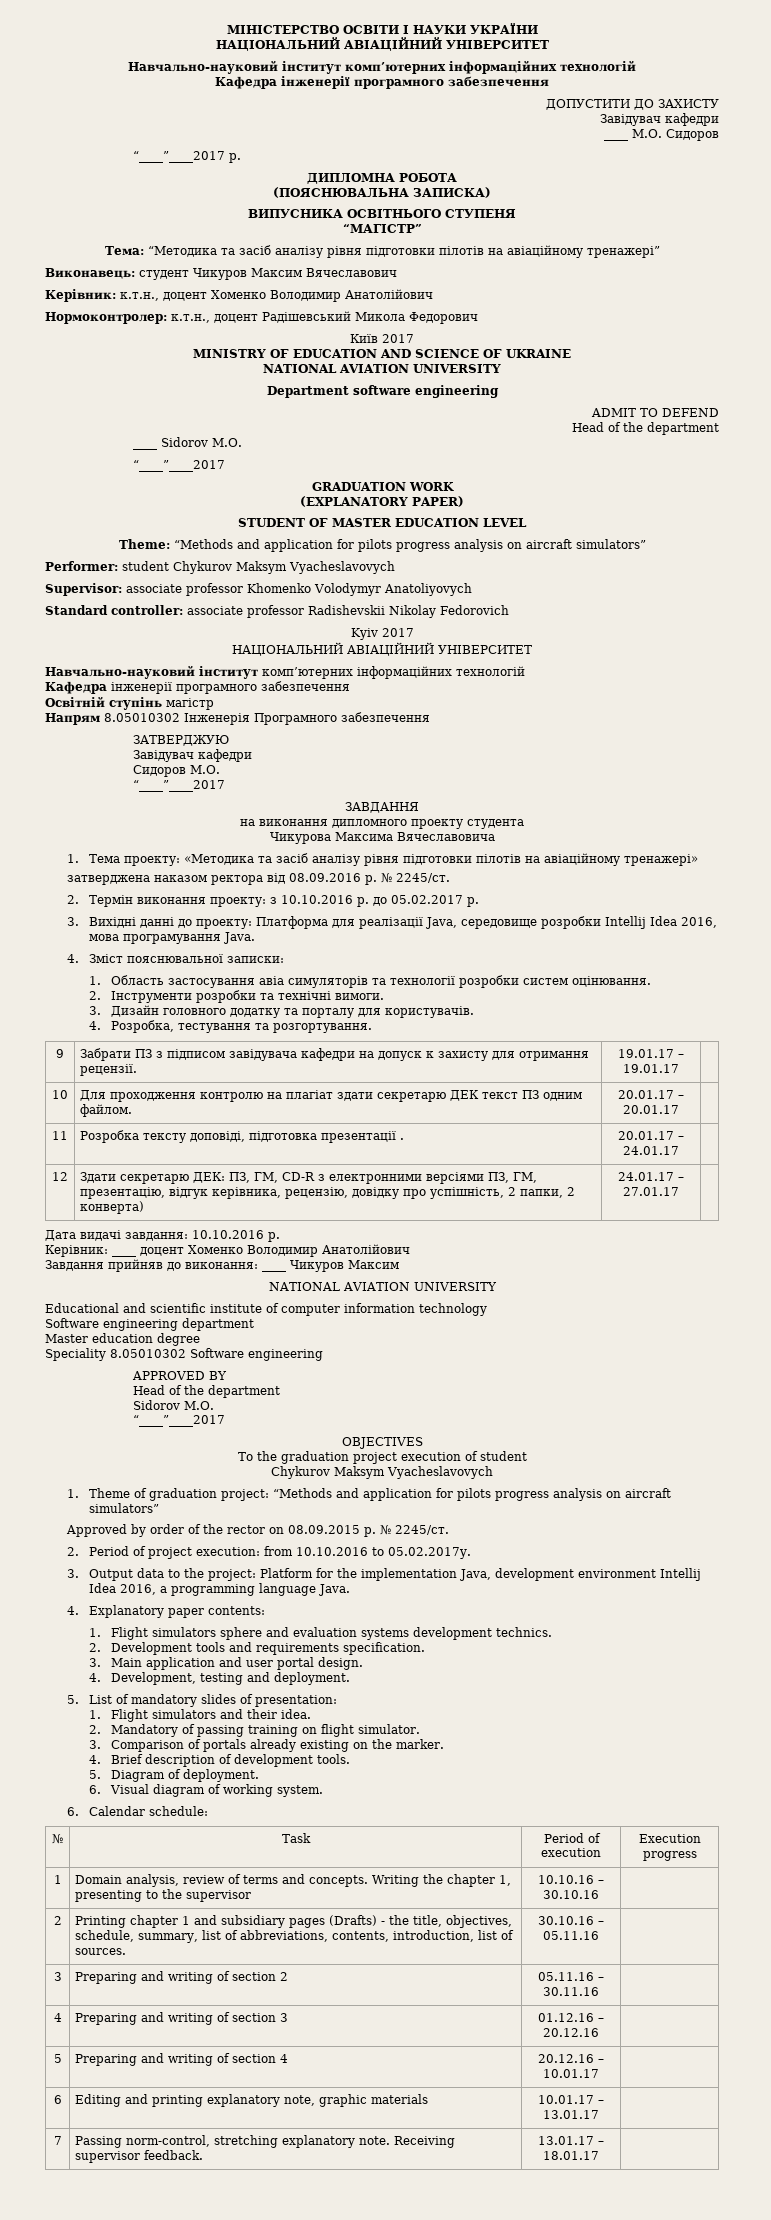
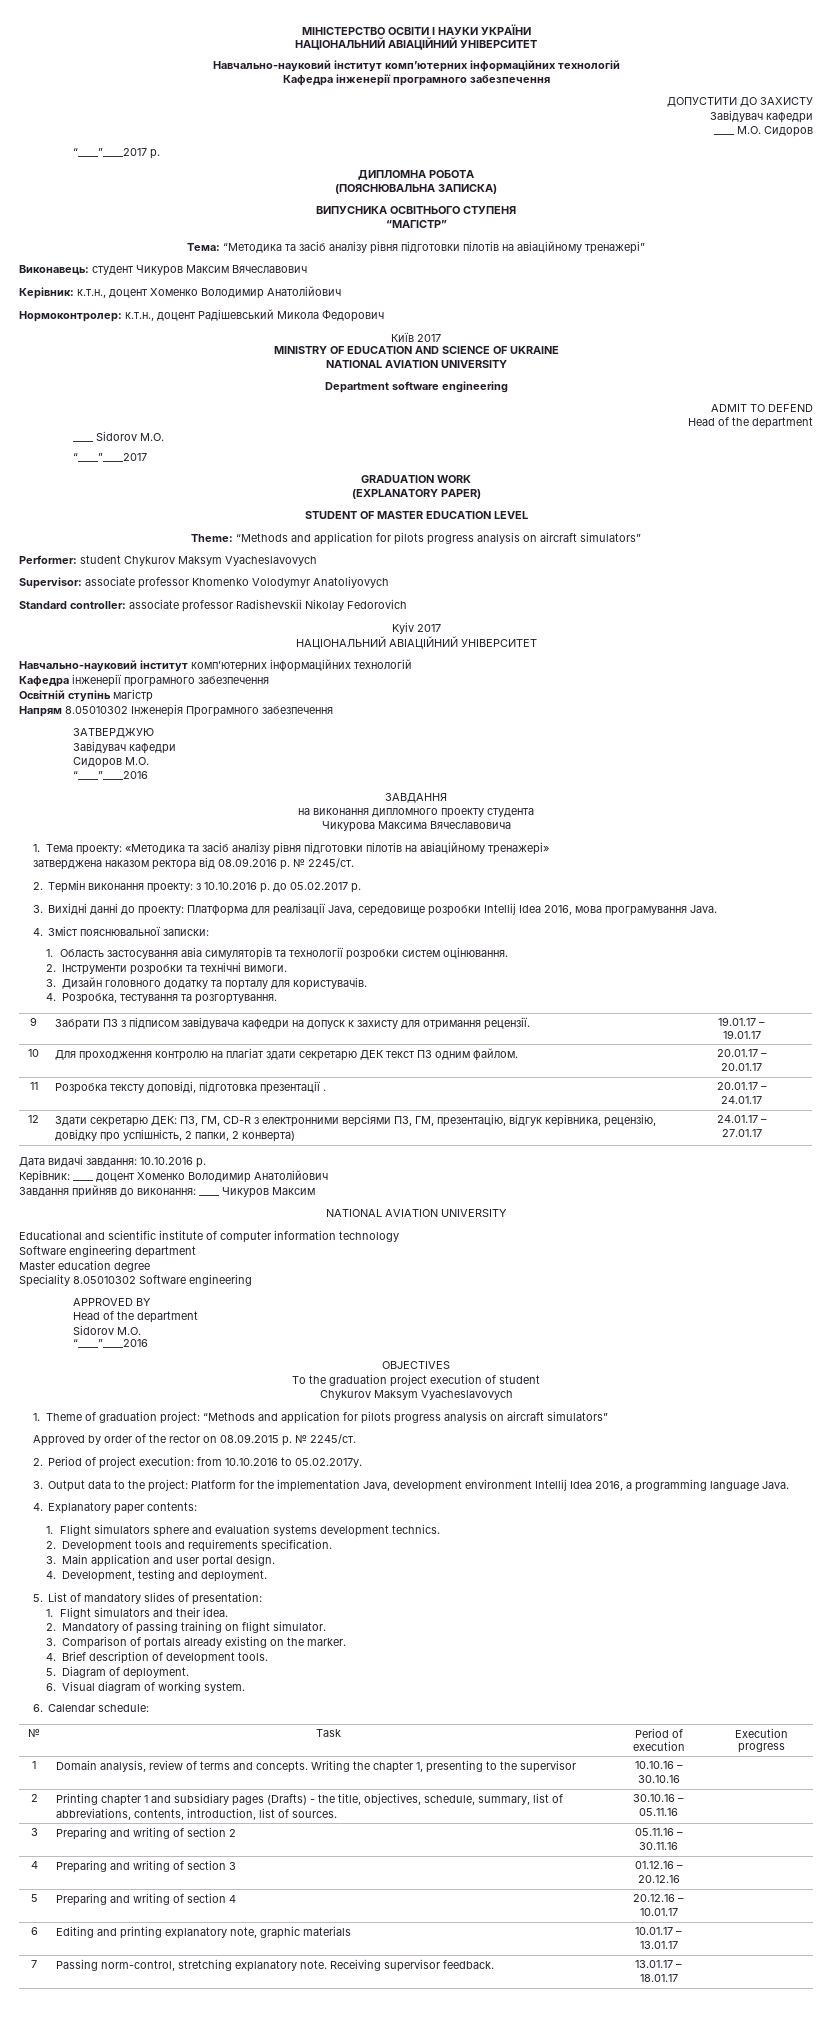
[133,780,226,792] “____”____2017 -> [73,771,149,780] “____”____2016
[133,1415,226,1427] “____”____2017 -> [73,1339,149,1348] “____”____2016

